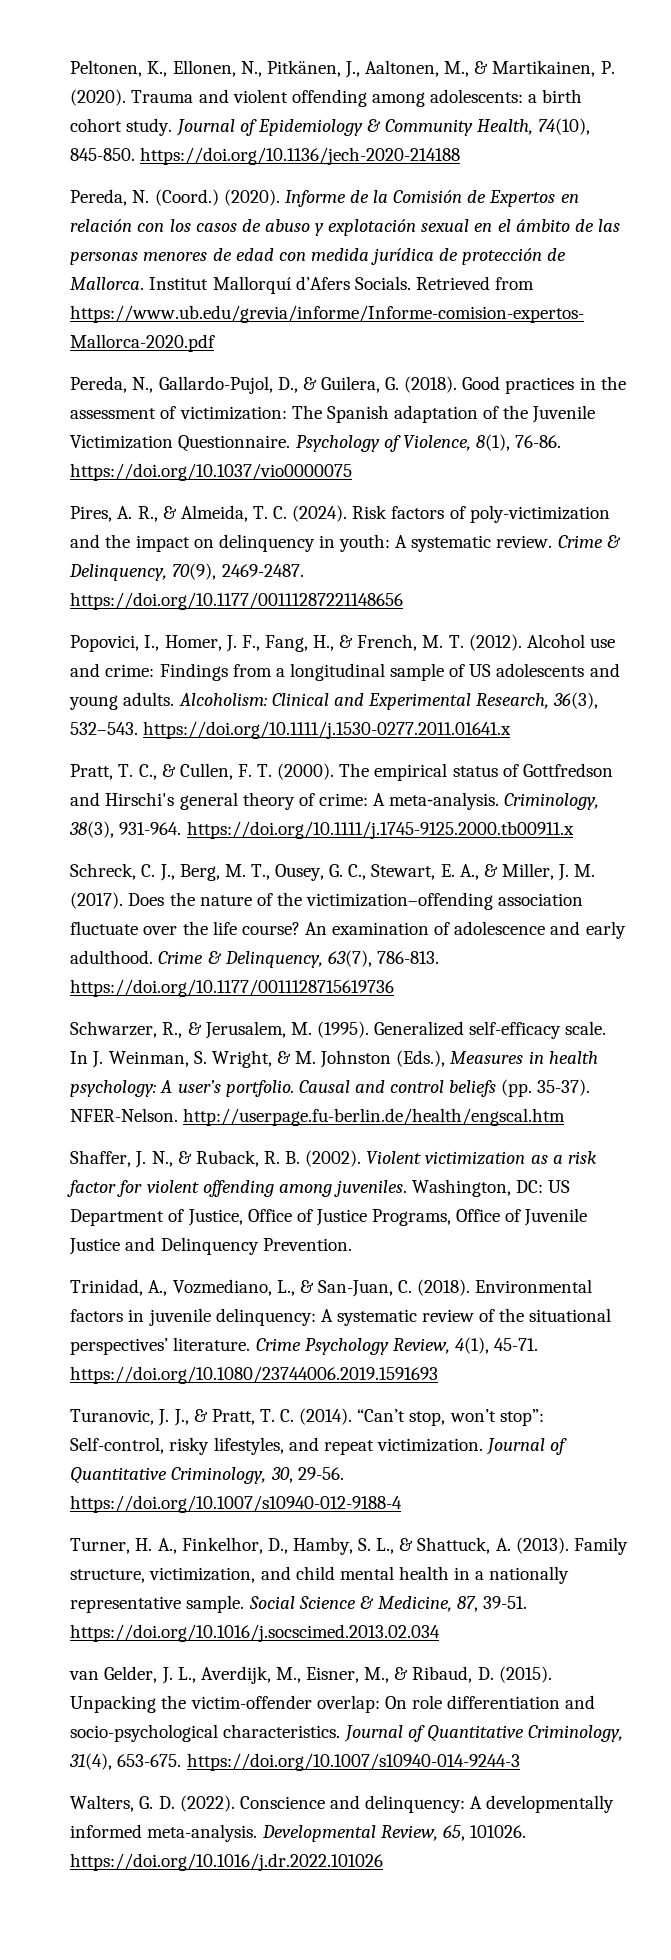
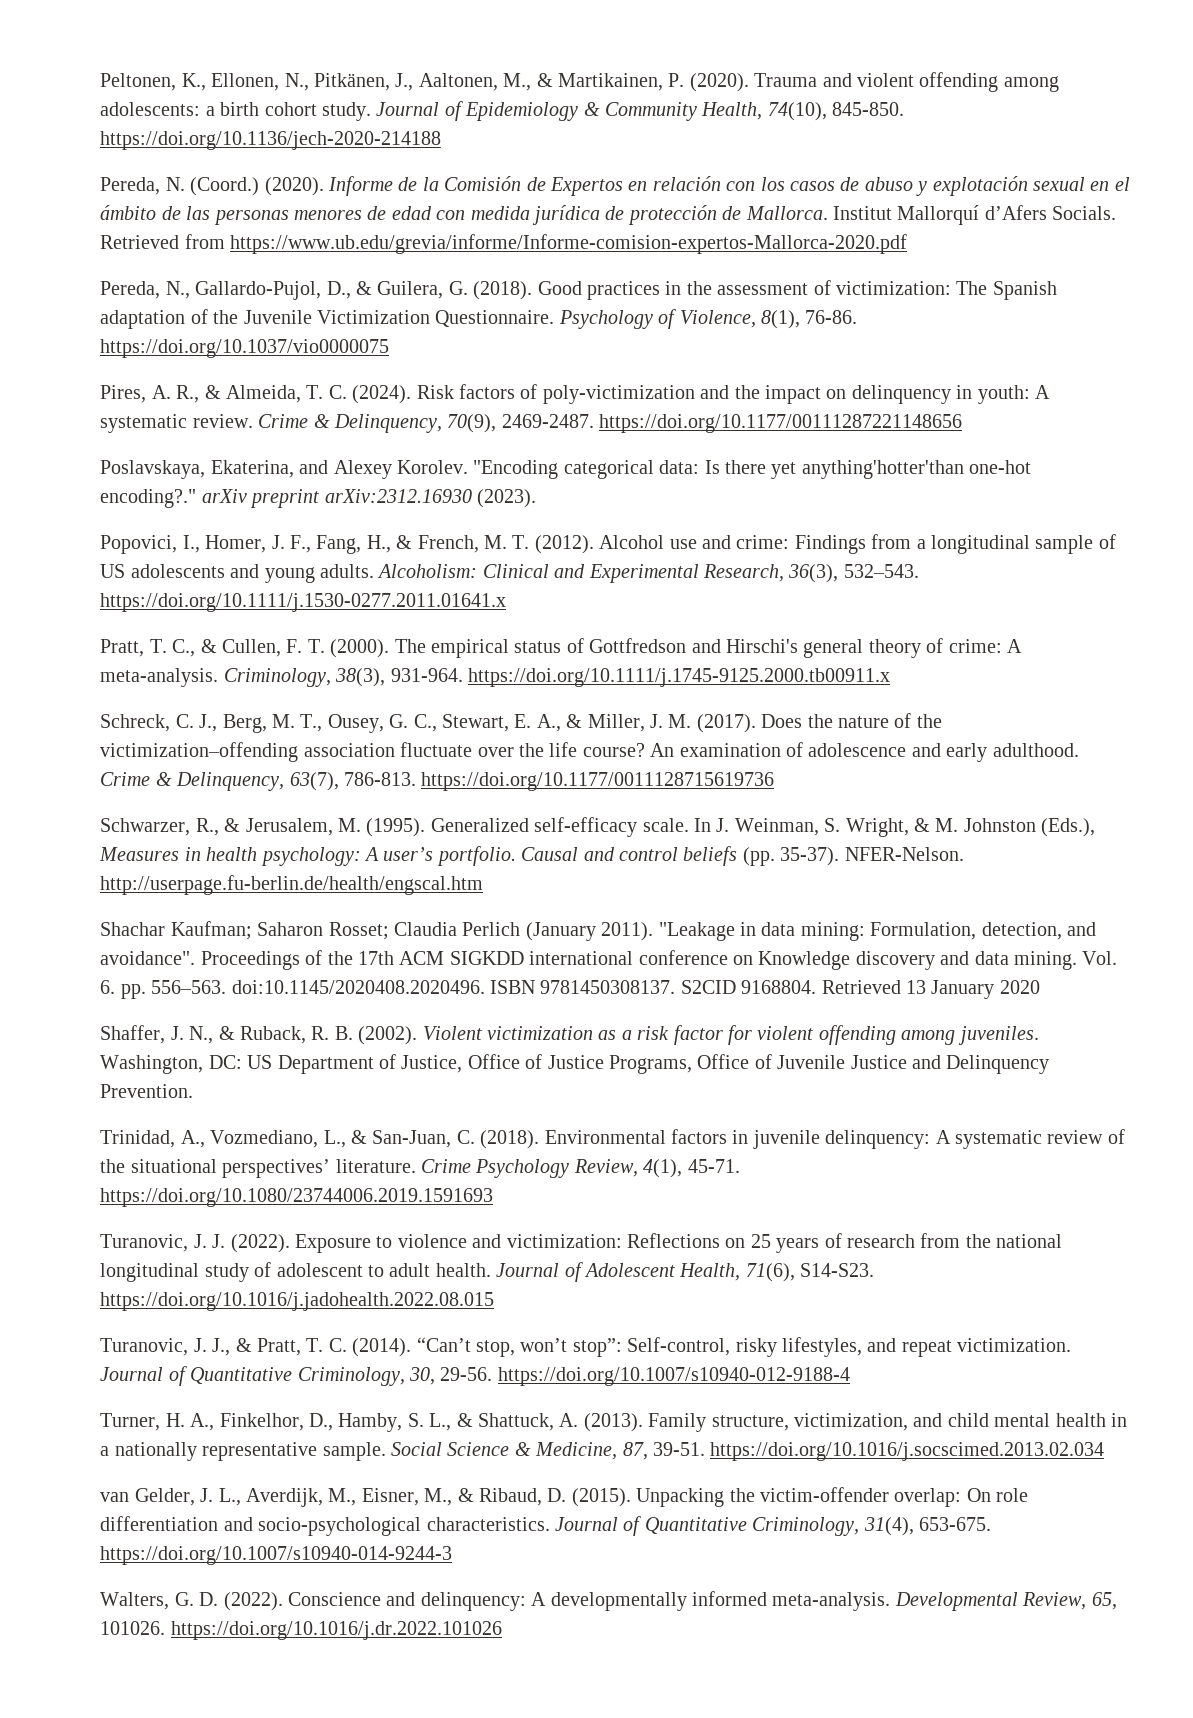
(404, 601) none -> [100,460,1032,479] [100,489,536,508] // Poslavskaya, Ekaterina, and Alexey Korolev. "Encoding categorical data: Is there yet anything'hotter'than one-hot encoding?." arXiv preprint arXiv:2312.16930 (2023).
(566, 1117) none -> [100,921,1096,941] [100,950,1118,970] [100,980,1040,999] // Shachar Kaufman; Saharon Rosset; Claudia Perlich (January 2011). "Leakage in data mining: Formulation, detection, and avoidance". Proceedings of the 17th ACM SIGKDD international conference on Knowledge discovery and data mining. Vol. 6. pp. 556–563. doi:10.1145/2020408.2020496. ISBN 9781450308137. S2CID 9168804. Retrieved 13 January 2020
(439, 1375) none -> [100,1233,1063,1253] [100,1262,875,1282] [100,1292,495,1311] // Turanovic, J. J. (2022). Exposure to violence and victimization: Reflections on 25 years of research from the national longitudinal study of adolescent to adult health. Journal of Adolescent Health, 71(6), S14-S23. https://doi.org/10.1016/j.jadohealth.2022.08.015

